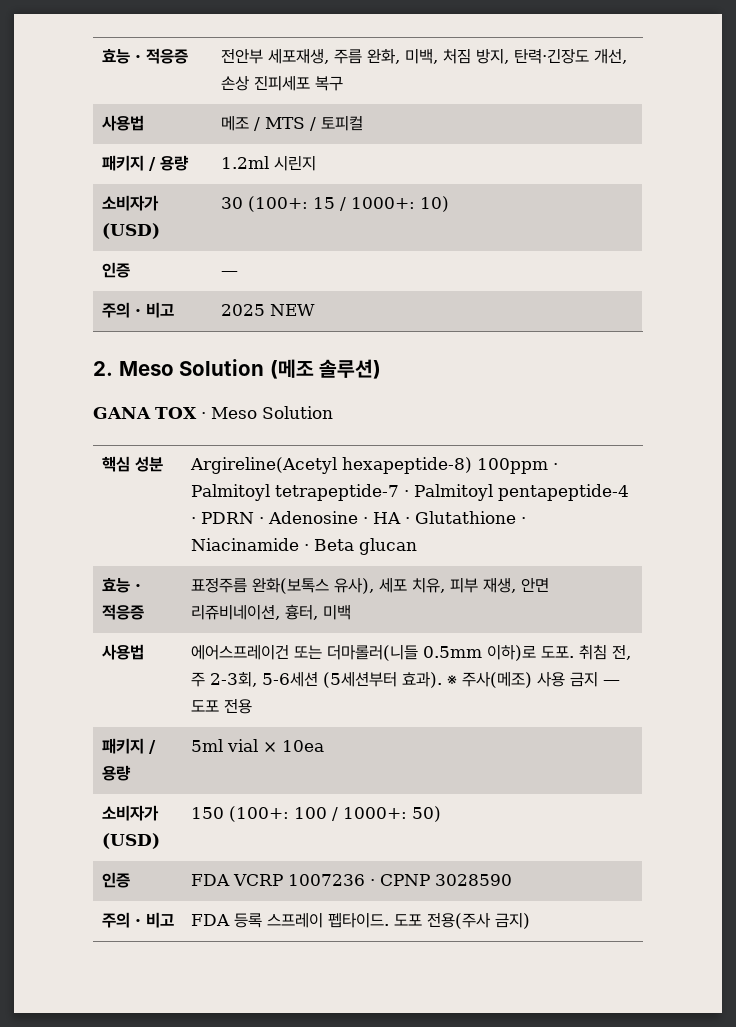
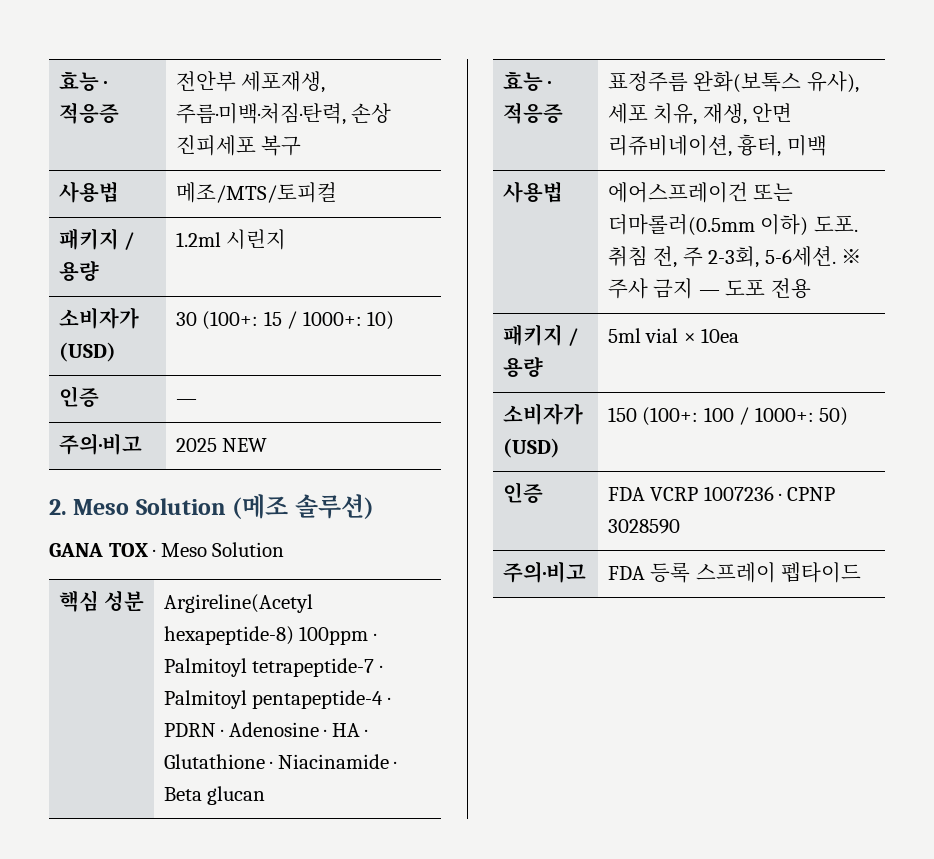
[333,48,627,64] 주름 완화, 미백, 처짐 방지, 탄력·긴장도 개선, -> [175,103,346,125] 주름·미백·처짐·탄력,
[220,115,363,131] 메조 / MTS / 토피컬 -> [175,182,337,203] 메조/MTS/토피컬
[101,302,174,318] 주의 · 비고 -> [58,433,142,455] 주의·비고
[449,577,478,593] 피부 -> (698, 114) none
[326,644,536,661] 더마롤러(니들 0.5mm 이하)로 -> [607,214,809,236] 더마롤러(0.5mm 이하)
[261,671,565,688] 5-6세션 (5세션부터 효과). ※ 주사(메조) 사용 -> [764,246,863,267] [607,278,648,299] 5-6세션. ※ 주사
[101,912,174,928] 주의 · 비고 -> [502,561,586,583] 주의·비고
[327,912,530,929] 펩타이드. 도포 전용(주사 금지) -> [781,562,862,583] 펩타이드

